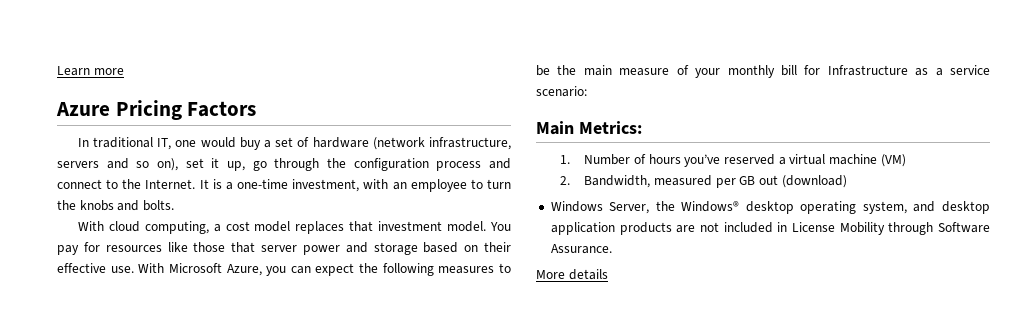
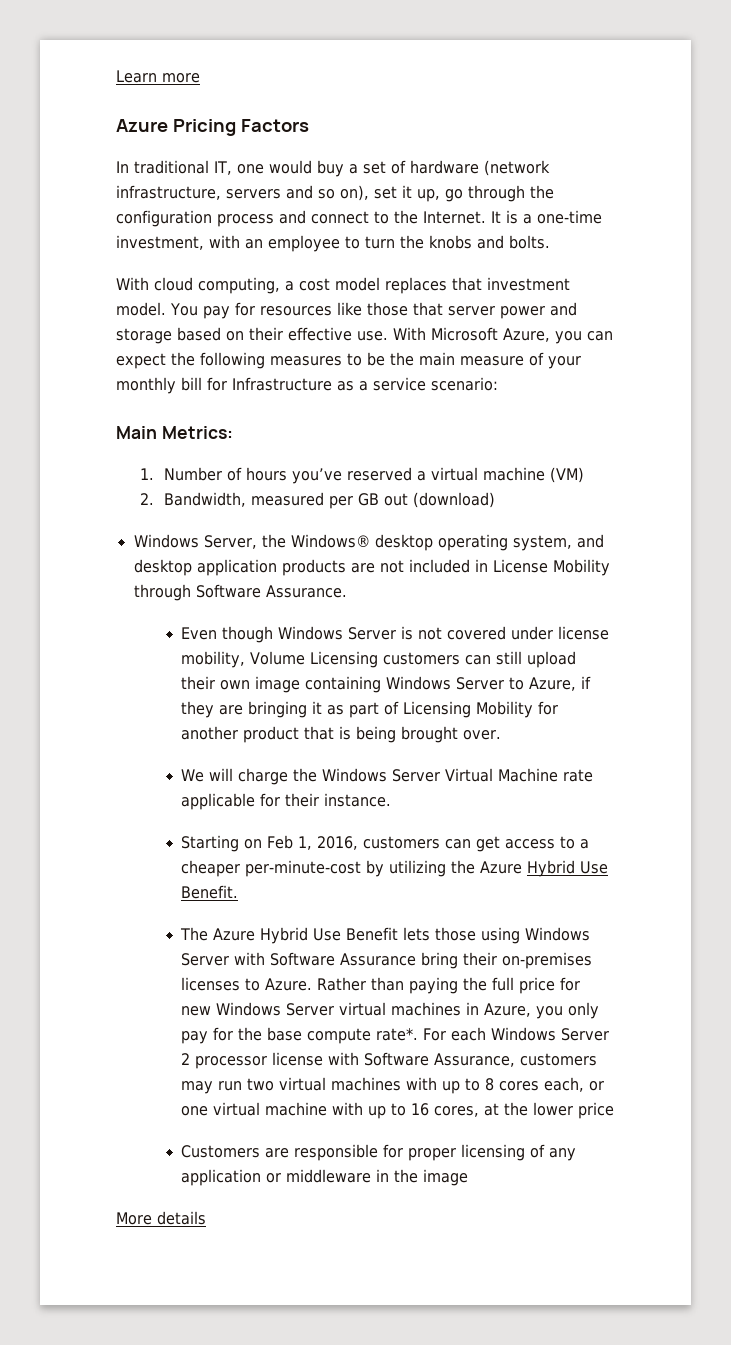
(612, 249) none -> [181,626,610,643] [181,651,577,668] [181,676,592,693] [181,701,559,718] [181,726,502,743] [181,768,594,785] [181,793,392,810] [181,835,590,852] [181,860,609,877] [181,885,239,899] [180,927,591,944] [181,952,593,969] [181,977,581,994] [181,1002,600,1019] [181,1027,610,1044] [181,1052,598,1069] [181,1077,605,1094] [181,1102,615,1119] [181,1144,577,1161] [181,1169,469,1186] // Even though Windows Server is not covered under license mobility, Volume Licensing customers can still upload their own image containing Windows Server to Azure, if they are bringing it as part of Licensing Mobility for another product that is being brought over. // We will charge the Windows Server Virtual Machine rate applicable for their instance. // Starting on Feb 1, 2016, customers can get access to a cheaper per-minute-cost by utilizing the Azure Hybrid Use Benefit. // The Azure Hybrid Use Benefit lets those using Windows Server with Software Assurance bring their on-premises licenses to Azure. Rather than paying the full price for new Windows Server virtual machines in Azure, you only pay for the base compute rate*. For each Windows Server 2 processor license with Software Assurance, customers may run two virtual machines with up to 8 cores each, or one virtual machine with up to 16 cores, at the lower price // Customers are responsible for proper licensing of any application or middleware in the image

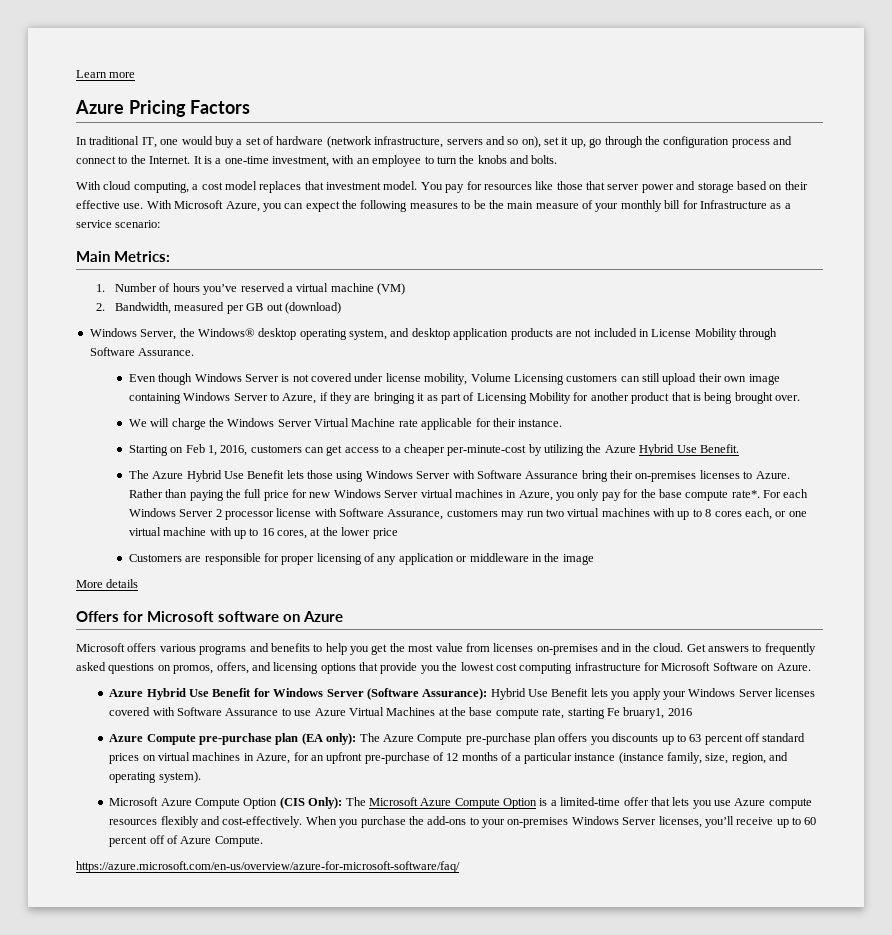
(206, 1218) none -> [76,611,344,622] [76,643,816,655] [76,662,811,674] [109,688,815,700] [109,707,692,719] [109,733,806,745] [109,752,789,764] [109,771,201,783] [109,797,812,809] [109,816,817,828] [109,835,263,847] [76,861,460,873] // Offers for Microsoft software on Azure // Microsoft offers various programs and benefits to help you get the most value from licenses on-premises and in the cloud. Get answers to frequently asked questions on promos, offers, and licensing options that provide you the lowest cost computing infrastructure for Microsoft Software on Azure. // Azure Hybrid Use Benefit for Windows Server (Software Assurance): Hybrid Use Benefit lets you apply your Windows Server licenses covered with Software Assurance to use Azure Virtual Machines at the base compute rate, starting Fe bruary1, 2016 // Azure Compute pre-purchase plan (EA only): The Azure Compute pre-purchase plan offers you discounts up to 63 percent off standard prices on virtual machines in Azure, for an upfront pre-purchase of 12 months of a particular instance (instance family, size, region, and operating system). // Microsoft Azure Compute Option (CIS Only): The Microsoft Azure Compute Option is a limited-time offer that lets you use Azure compute resources flexibly and cost-effectively. When you purchase the add-ons to your on-premises Windows Server licenses, you’ll receive up to 60 percent off of Azure Compute. // https://azure.microsoft.com/en-us/overview/azure-for-microsoft-software/faq/

